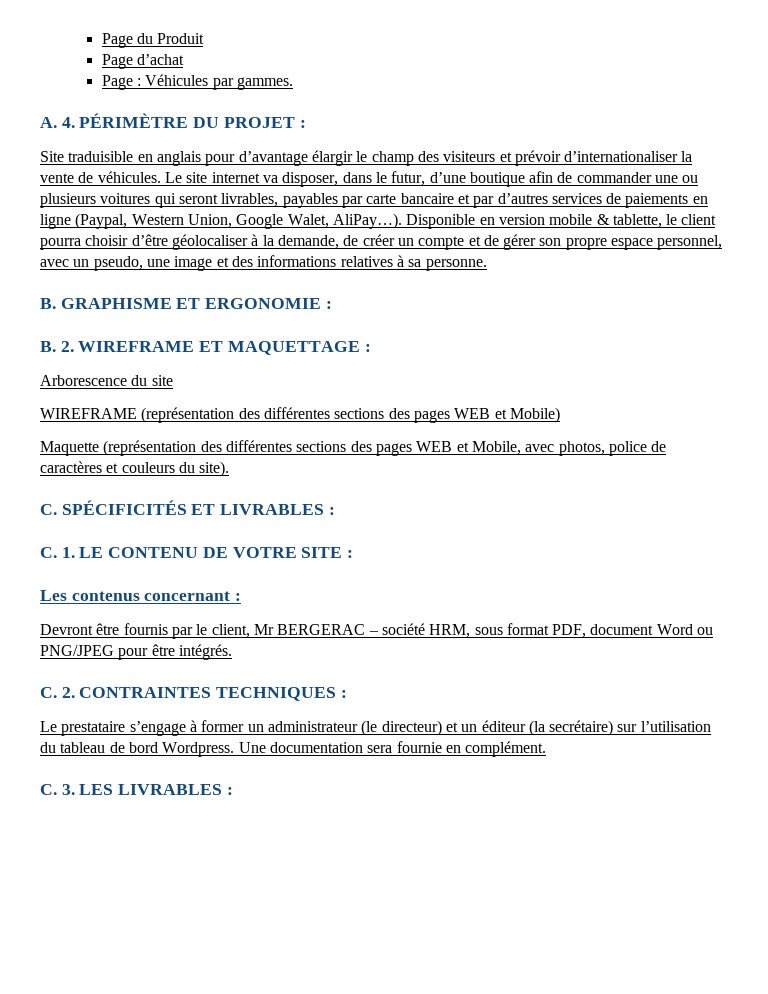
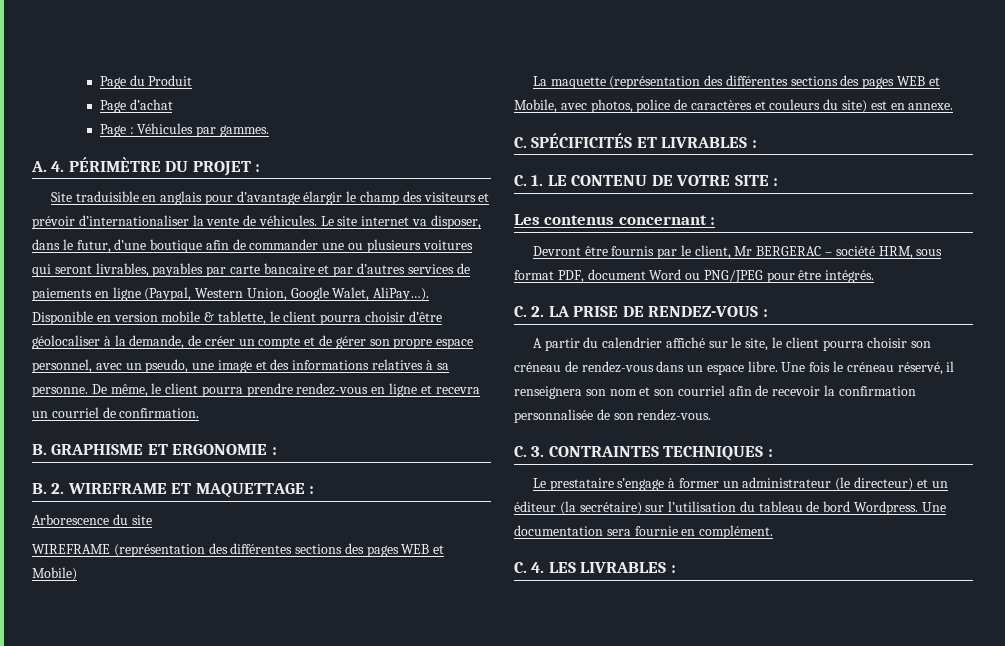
(487, 265) none -> [91,383,480,397] [32,407,200,418] De même, le client pourra prendre rendez-vous en ligne et recevra un courriel de confirmation.
[40,441,99,456] Maquette -> [532,76,606,89] La maquette
[199,461,230,477] site). -> [842,100,954,113] site) est en annexe.
(75, 692) none -> [548,306,768,317] [532,337,932,351] [514,361,955,375] [514,385,916,399] [514,409,712,423] [514,446,545,457] LA PRISE DE RENDEZ-VOUS : // A partir du calendrier affiché sur le site, le client pourra choisir son créneau de rendez-vous dans un espace libre. Une fois le créneau réservé, il renseignera son nom et son courriel afin de recevoir la confirmation personnalisée de son rendez-vous. // C. 3.
[61,784,75,795] 3. -> [531,562,545,573] 4.

